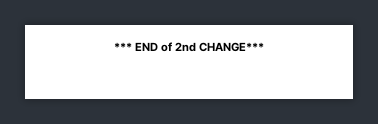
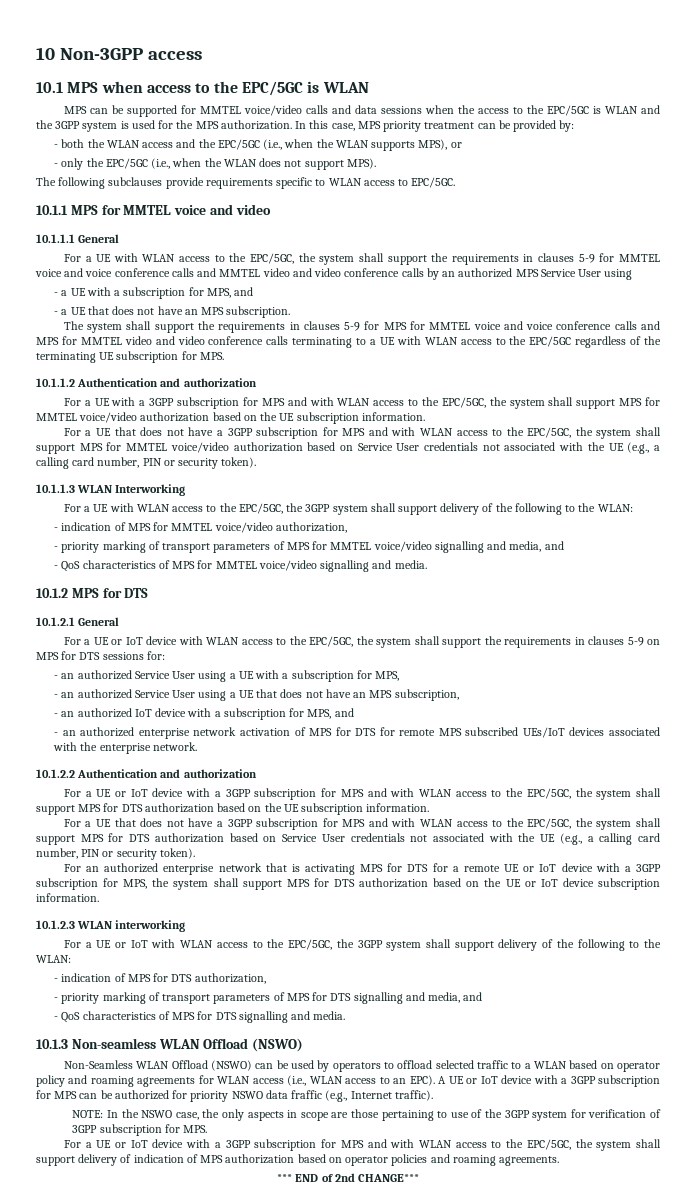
(113, 46) none -> [36,47,202,60] [36,81,369,96] [63,105,660,117] [36,120,575,132] [54,139,462,151] [54,158,376,170] [36,177,456,189] [36,204,271,215] [36,234,120,243] [63,253,660,265] [35,268,633,280] [54,287,254,299] [54,306,291,318] [63,321,661,333] [36,336,661,348] [36,351,224,363] [36,378,257,387] [63,397,660,409] [36,412,425,424] [63,427,661,439] [36,442,660,454] [36,457,257,469] [36,484,186,496] [63,503,633,515] [54,522,347,533] [54,541,564,553] [54,560,427,572] [36,588,149,598] [36,617,120,626] [63,636,660,648] [36,651,165,660] [54,670,400,682] [54,689,459,701] [54,708,354,720] [54,727,660,739] [53,742,197,754] [36,769,257,778] [63,788,662,800] [36,803,430,815] [63,818,661,830] [36,833,660,845] [36,848,195,860] [63,863,661,875] [36,878,660,890] [36,893,99,902] [36,920,186,932] [63,939,662,951] [36,955,71,963] [54,973,266,984] [54,992,483,1004] [54,1011,346,1023] [36,1038,304,1052] [63,1060,660,1072] [36,1075,661,1087] [36,1090,433,1102] [72,1109,661,1121] [72,1124,208,1136] [63,1139,662,1151] [36,1154,560,1166] 10 Non-3GPP access // 10.1 MPS when access to the EPC/5GC is WLAN // MPS can be supported for MMTEL voice/video calls and data sessions when the access to the EPC/5GC is WLAN and the 3GPP system is used for the MPS authorization. In this case, MPS priority treatment can be provided by: // - both the WLAN access and the EPC/5GC (i.e., when the WLAN supports MPS), or // - only the EPC/5GC (i.e., when the WLAN does not support MPS). // The following subclauses provide requirements specific to WLAN access to EPC/5GC. // 10.1.1 MPS for MMTEL voice and video // 10.1.1.1 General // For a UE with WLAN access to the EPC/5GC, the system shall support the requirements in clauses 5-9 for MMTEL voice and voice conference calls and MMTEL video and video conference calls by an authorized MPS Service User using // - a UE with a subscription for MPS, and // - a UE that does not have an MPS subscription. // The system shall support the requirements in clauses 5-9 for MPS for MMTEL voice and voice conference calls and MPS for MMTEL video and video conference calls terminating to a UE with WLAN access to the EPC/5GC regardless of the terminating UE subscription for MPS. // 10.1.1.2 Authentication and authorization // For a UE with a 3GPP subscription for MPS and with WLAN access to the EPC/5GC, the system shall support MPS for MMTEL voice/video authorization based on the UE subscription information. // For a UE that does not have a 3GPP subscription for MPS and with WLAN access to the EPC/5GC, the system shall support MPS for MMTEL voice/video authorization based on Service User credentials not associated with the UE (e.g., a calling card number, PIN or security token). // 10.1.1.3 WLAN Interworking // For a UE with WLAN access to the EPC/5GC, the 3GPP system shall support delivery of the following to the WLAN: // - indication of MPS for MMTEL voice/video authorization, // - priority marking of transport parameters of MPS for MMTEL voice/video signalling and media, and // - QoS characteristics of MPS for MMTEL voice/video signalling and media. // 10.1.2 MPS for DTS // 10.1.2.1 General // For a UE or IoT device with WLAN access to the EPC/5GC, the system shall support the requirements in clauses 5-9 on MPS for DTS sessions for: // - an authorized Service User using a UE with a subscription for MPS, // - an authorized Service User using a UE that does not have an MPS subscription, // - an authorized IoT device with a subscription for MPS, and // - an authorized enterprise network activation of MPS for DTS for remote MPS subscribed UEs/IoT devices associated with the enterprise network. // 10.1.2.2 Authentication and authorization // For a UE or IoT device with a 3GPP subscription for MPS and with WLAN access to the EPC/5GC, the system shall support MPS for DTS authorization based on the UE subscription information. // For a UE that does not have a 3GPP subscription for MPS and with WLAN access to the EPC/5GC, the system shall support MPS for DTS authorization based on Service User credentials not associated with the UE (e.g., a calling card number, PIN or security token). // For an authorized enterprise network that is activating MPS for DTS for a remote UE or IoT device with a 3GPP subscription for MPS, the system shall support MPS for DTS authorization based on the UE or IoT device subscription information. // 10.1.2.3 WLAN interworking // For a UE or IoT with WLAN access to the EPC/5GC, the 3GPP system shall support delivery of the following to the WLAN: // - indication of MPS for DTS authorization, // - priority marking of transport parameters of MPS for DTS signalling and media, and // - QoS characteristics of MPS for DTS signalling and media. // 10.1.3 Non-seamless WLAN Offload (NSWO) // Non-Seamless WLAN Offload (NSWO) can be used by operators to offload selected traffic to a WLAN based on operator policy and roaming agreements for WLAN access (i.e., WLAN access to an EPC). A UE or IoT device with a 3GPP subscription for MPS can be authorized for priority NSWO data fraffic (e.g., Internet traffic). // NOTE: In the NSWO case, the only aspects in scope are those pertaining to use of the 3GPP system for verification of 3GPP subscription for MPS. // For a UE or IoT device with a 3GPP subscription for MPS and with WLAN access to the EPC/5GC, the system shall support delivery of indication of MPS authorization based on operator policies and roaming agreements. //

